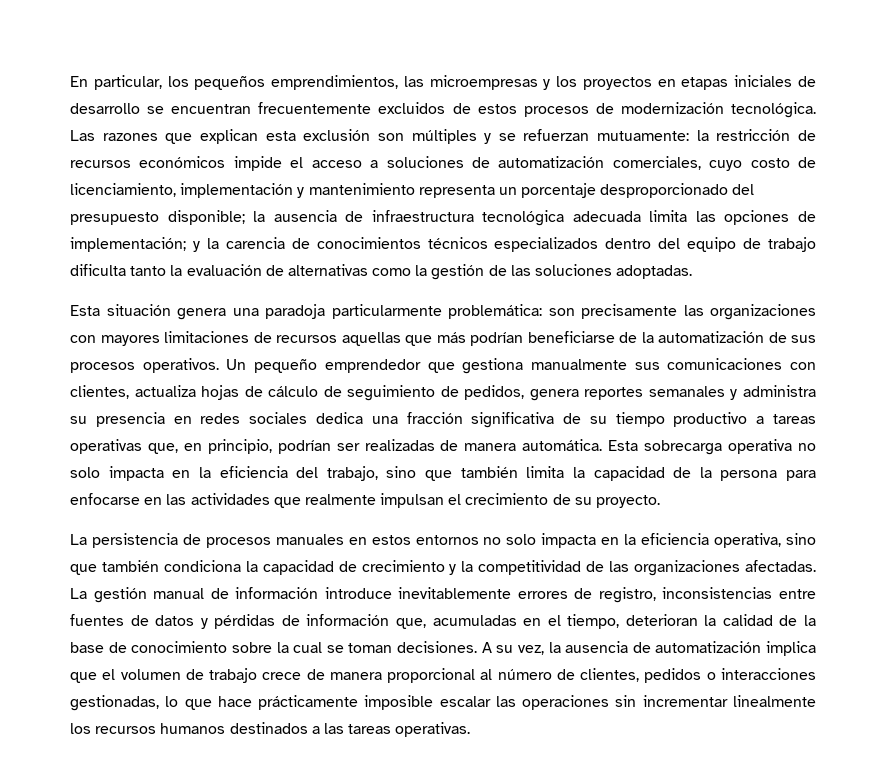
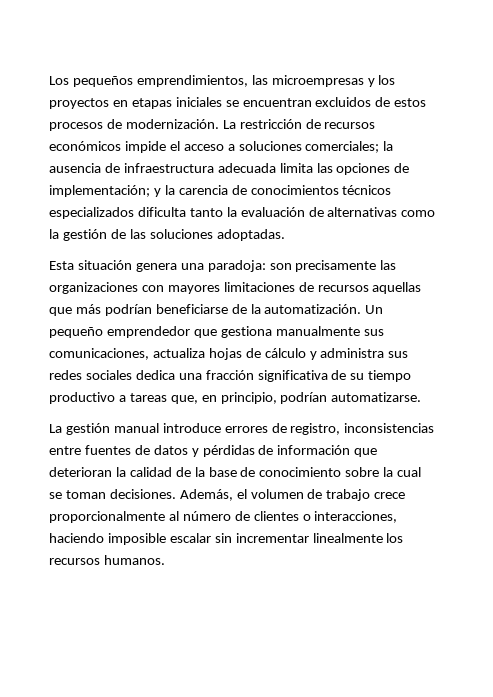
[70,75,189,90] En particular, los -> [49,76,69,85] Los
[797,76,816,87] [70,103,140,114] de desarrollo -> (222, 102) none
[258,102,372,114] frecuentemente -> (312, 102) none
[620,102,817,118] [70,129,709,144] modernización tecnológica. Las razones que explican esta exclusión son múltiples y se refuerzan mutuamente: la -> [125,119,236,129] modernización. La
[471,156,816,171] [70,183,755,198] [70,210,245,225] de automatización comerciales, cuyo costo de licenciamiento, implementación y mantenimiento representa un porcentaje desproporcionado del presupuesto disponible; -> [305,141,380,153] comerciales;
[482,210,565,226] tecnológica -> (214, 168) none
[605,237,816,252] dentro del equipo de trabajo -> (134, 213) none
[265,304,542,319] paradoja particularmente problemática: -> [207,260,266,272] paradoja:
[658,331,816,343] [70,358,219,373] automatización de sus procesos operativos. -> [264,304,362,314] automatización.
[667,358,816,370] [70,385,129,399] comunicaciones con clientes, -> [49,348,149,360] comunicaciones,
[323,385,817,401] [70,412,192,427] de seguimiento de pedidos, genera reportes semanales y administra su presencia en -> [309,348,409,360] y administra sus
[70,439,142,454] operativas -> (167, 397) none
[336,439,816,455] [70,466,816,481] [70,493,661,508] [70,533,816,548] [70,560,816,576] [70,587,512,603] ser realizadas de manera automática. Esta sobrecarga operativa no solo impacta en la eficiencia del trabajo, sino que también limita la capacidad de la persona para enfocarse en las actividades que realmente impulsan el crecimiento de su proyecto. // La persistencia de procesos manuales en estos entornos no solo impacta en la eficiencia operativa, sino que también condiciona la capacidad de crecimiento y la competitividad de las organizaciones afectadas. La gestión manual de información introduce inevitablemente -> [331,392,422,402] [49,423,221,435] automatizarse. // La gestión manual introduce
[395,614,620,629] que, acumuladas en el tiempo, -> [354,448,378,457] que
[481,641,816,656] [70,672,97,683] A su vez, la ausencia de automatización implica que -> [179,489,233,501] Además,
[306,668,816,683] [70,695,610,711] de manera proporcional al número de clientes, pedidos o interacciones gestionadas, lo que hace prácticamente imposible escalar las operaciones -> [49,511,398,523] [49,533,211,545] proporcionalmente al número de clientes o interacciones, haciendo imposible escalar
[160,722,471,737] humanos destinados a las tareas operativas. -> [103,555,165,565] humanos.

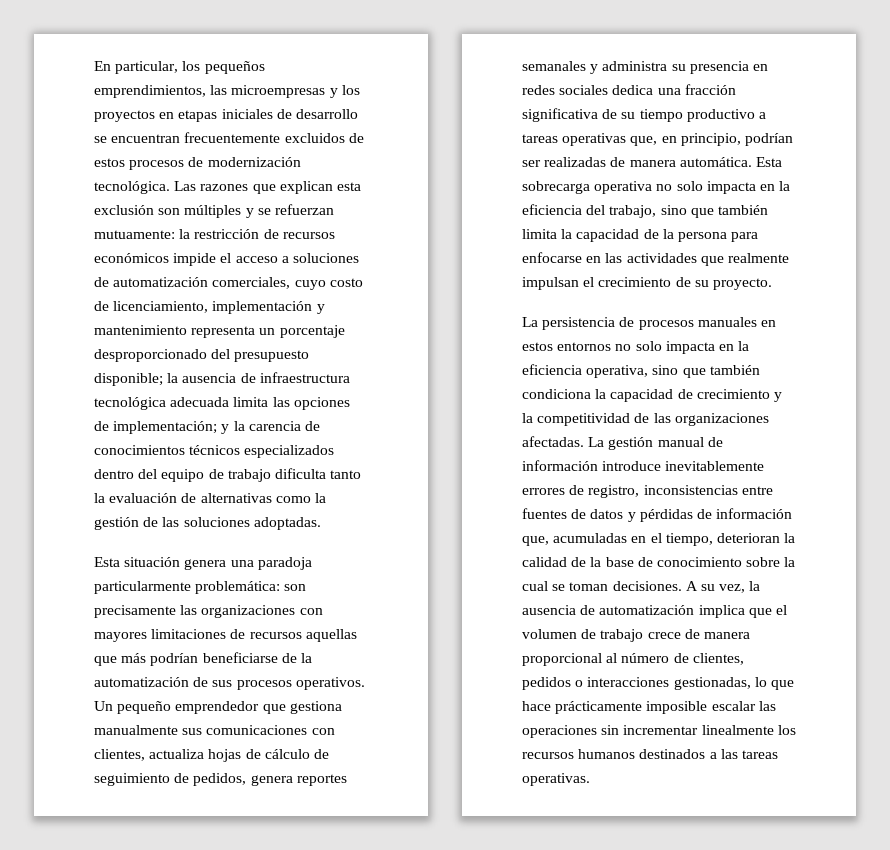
[49,76,69,85] Los -> [94,61,201,74] En particular, los
(222, 102) none -> [276,109,358,119] de desarrollo
(312, 102) none -> [184,132,281,143] frecuentemente
[125,119,236,129] modernización. La -> [207,157,301,167] [94,181,361,194] [94,204,334,218] [94,229,191,239] modernización tecnológica. Las razones que explican esta exclusión son múltiples y se refuerzan mutuamente: la
[305,141,380,153] comerciales; -> [94,277,363,290] [94,301,325,314] [94,325,345,338] [94,349,310,362] [94,373,163,386] de automatización comerciales, cuyo costo de licenciamiento, implementación y mantenimiento representa un porcentaje desproporcionado del presupuesto disponible;
(214, 168) none -> [94,397,166,410] tecnológica
(134, 213) none -> [94,469,271,482] dentro del equipo de trabajo
[207,260,266,272] paradoja: -> [257,557,312,570] [94,581,281,594] paradoja particularmente problemática:
[264,304,362,314] automatización. -> [94,677,365,690] automatización de sus procesos operativos.
[49,348,149,360] comunicaciones, -> [206,725,335,735] [94,749,145,761] comunicaciones con clientes,
[309,348,409,360] y administra sus -> [313,749,329,759] [94,773,347,786] [522,61,768,74] de seguimiento de pedidos, genera reportes semanales y administra su presencia en
(167, 397) none -> [562,133,627,146] operativas
[331,392,422,402] [49,423,221,435] automatizarse. // La gestión manual introduce -> [522,157,782,167] [522,181,791,194] [522,204,768,218] [522,229,759,242] [522,252,789,266] [522,277,772,290] [522,317,776,330] [522,341,750,354] [522,364,760,378] [522,389,782,402] [522,413,769,426] [522,436,723,450] [522,460,765,471] ser realizadas de manera automática. Esta sobrecarga operativa no solo impacta en la eficiencia del trabajo, sino que también limita la capacidad de la persona para enfocarse en las actividades que realmente impulsan el crecimiento de su proyecto. // La persistencia de procesos manuales en estos entornos no solo impacta en la eficiencia operativa, sino que también condiciona la capacidad de crecimiento y la competitividad de las organizaciones afectadas. La gestión manual de información introduce inevitablemente
[354,448,378,457] que -> [522,533,713,546] que, acumuladas en el tiempo,
[179,489,233,501] Además, -> [685,581,761,593] [522,605,772,618] A su vez, la ausencia de automatización implica que
[49,511,398,523] [49,533,211,545] proporcionalmente al número de clientes o interacciones, haciendo imposible escalar -> [684,629,750,639] [522,653,744,666] [522,677,794,690] [522,701,776,714] [522,725,597,738] de manera proporcional al número de clientes, pedidos o interacciones gestionadas, lo que hace prácticamente imposible escalar las operaciones
[103,555,165,565] humanos. -> [578,749,778,759] [522,773,590,786] humanos destinados a las tareas operativas.

